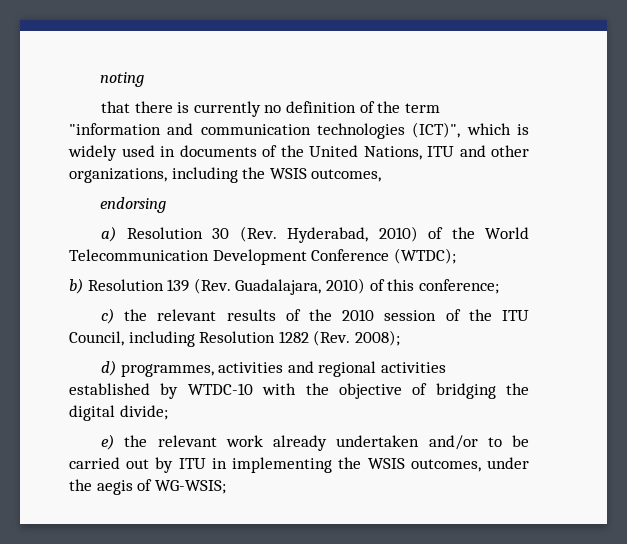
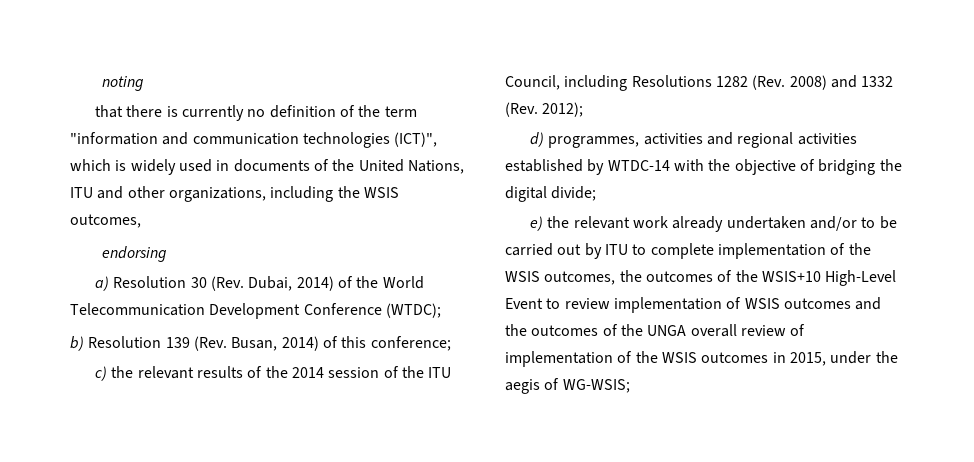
[287,226,418,243] Hyderabad, 2010) -> [248,276,334,291] Dubai, 2014)
[235,278,365,295] Guadalajara, 2010) -> [231,336,319,351] Busan, 2014)
[342,309,375,321] 2010 -> [292,367,325,378] 2014
[199,331,276,343] Resolution -> [631,75,712,87] Resolutions
[354,330,400,346] 2008); -> [789,75,894,90] [505,102,584,117] 2008) and 1332 (Rev. 2012);
[187,383,253,395] WTDC-10 -> [607,160,670,171] WTDC-14
[211,457,481,473] in implementing the WSIS outcomes, -> [632,243,871,259] [505,270,897,286] [505,297,882,313] [505,324,806,337] [505,351,826,367] to complete implementation of the WSIS outcomes, the outcomes of the WSIS+10 High-Level Event to review implementation of WSIS outcomes and the outcomes of the UNGA overall review of implementation of the WSIS outcomes in 2015,

